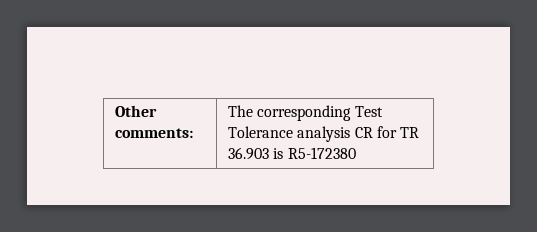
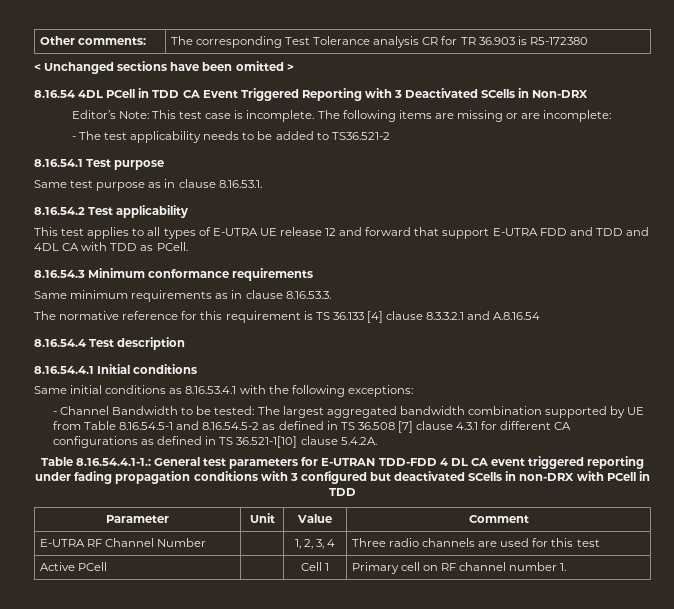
(356, 153) none -> [34,61,294,74] [34,88,589,101] [71,110,612,122] [71,131,390,143] [34,159,165,170] [34,179,262,191] [34,205,189,218] [34,227,649,239] [34,242,188,251] [34,268,314,281] [34,290,331,302] [34,311,541,323] [34,337,186,350] [34,364,198,374] [34,385,413,397] [52,406,645,418] [52,421,572,433] [52,436,377,448] [40,456,645,469] [35,471,650,484] [329,488,356,496] [106,515,169,523] [249,513,275,523] [297,514,332,523] [468,515,529,523] [39,538,207,547] [294,539,336,549] [351,538,600,547] [39,562,107,571] [300,562,330,571] [351,562,567,574] // < Unchanged sections have been omitted > // 8.16.54 4DL PCell in TDD CA Event Triggered Reporting with 3 Deactivated SCells in Non-DRX // Editor’s Note: This test case is incomplete. The following items are missing or are incomplete: // - The test applicability needs to be added to TS36.521-2 // 8.16.54.1 Test purpose // Same test purpose as in clause 8.16.53.1. // 8.16.54.2 Test applicability // This test applies to all types of E-UTRA UE release 12 and forward that support E-UTRA FDD and TDD and 4DL CA with TDD as PCell. // 8.16.54.3 Minimum conformance requirements // Same minimum requirements as in clause 8.16.53.3. // The normative reference for this requirement is TS 36.133 [4] clause 8.3.3.2.1 and A.8.16.54 // 8.16.54.4 Test description // 8.16.54.4.1 Initial conditions // Same initial conditions as 8.16.53.4.1 with the following exceptions: // - Channel Bandwidth to be tested: The largest aggregated bandwidth combination supported by UE from Table 8.16.54.5-1 and 8.16.54.5-2 as defined in TS 36.508 [7] clause 4.3.1 for different CA configurations as defined in TS 36.521-1[10] clause 5.4.2A. // Table 8.16.54.4.1-1.: General test parameters for E-UTRAN TDD-FDD 4 DL CA event triggered reporting under fading propagation conditions with 3 configured but deactivated SCells in non-DRX with PCell in TDD // Parameter | Unit | Value | Comment // E-UTRA RF Channel Number | | 1, 2, 3, 4 | Three radio channels are used for this test // Active PCell | | Cell 1 | Primary cell on RF channel number 1.

